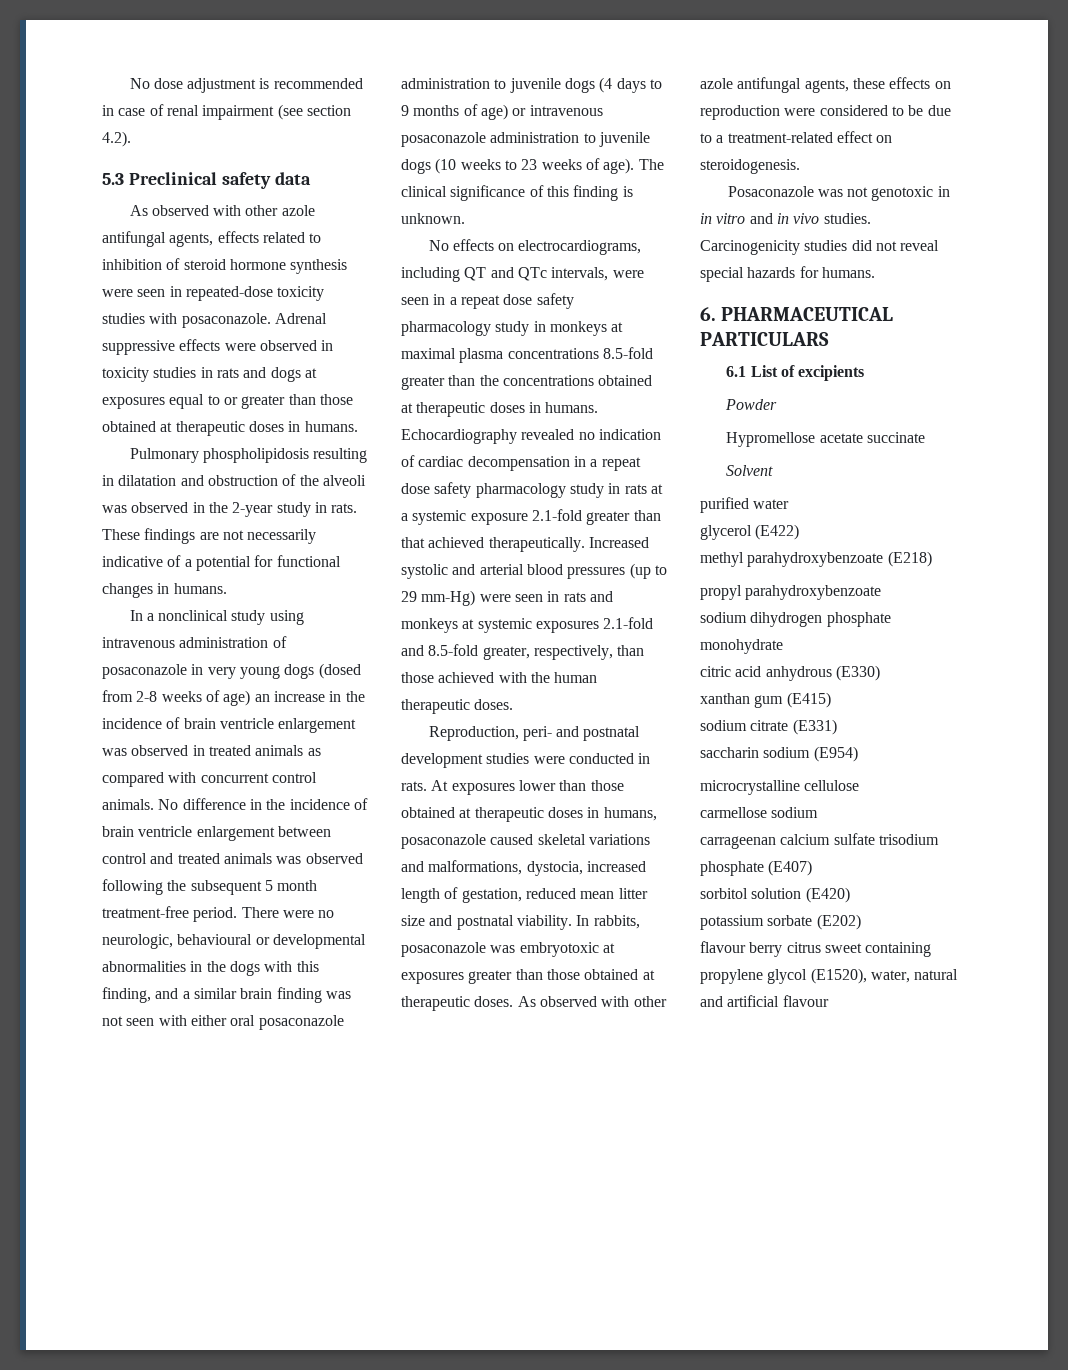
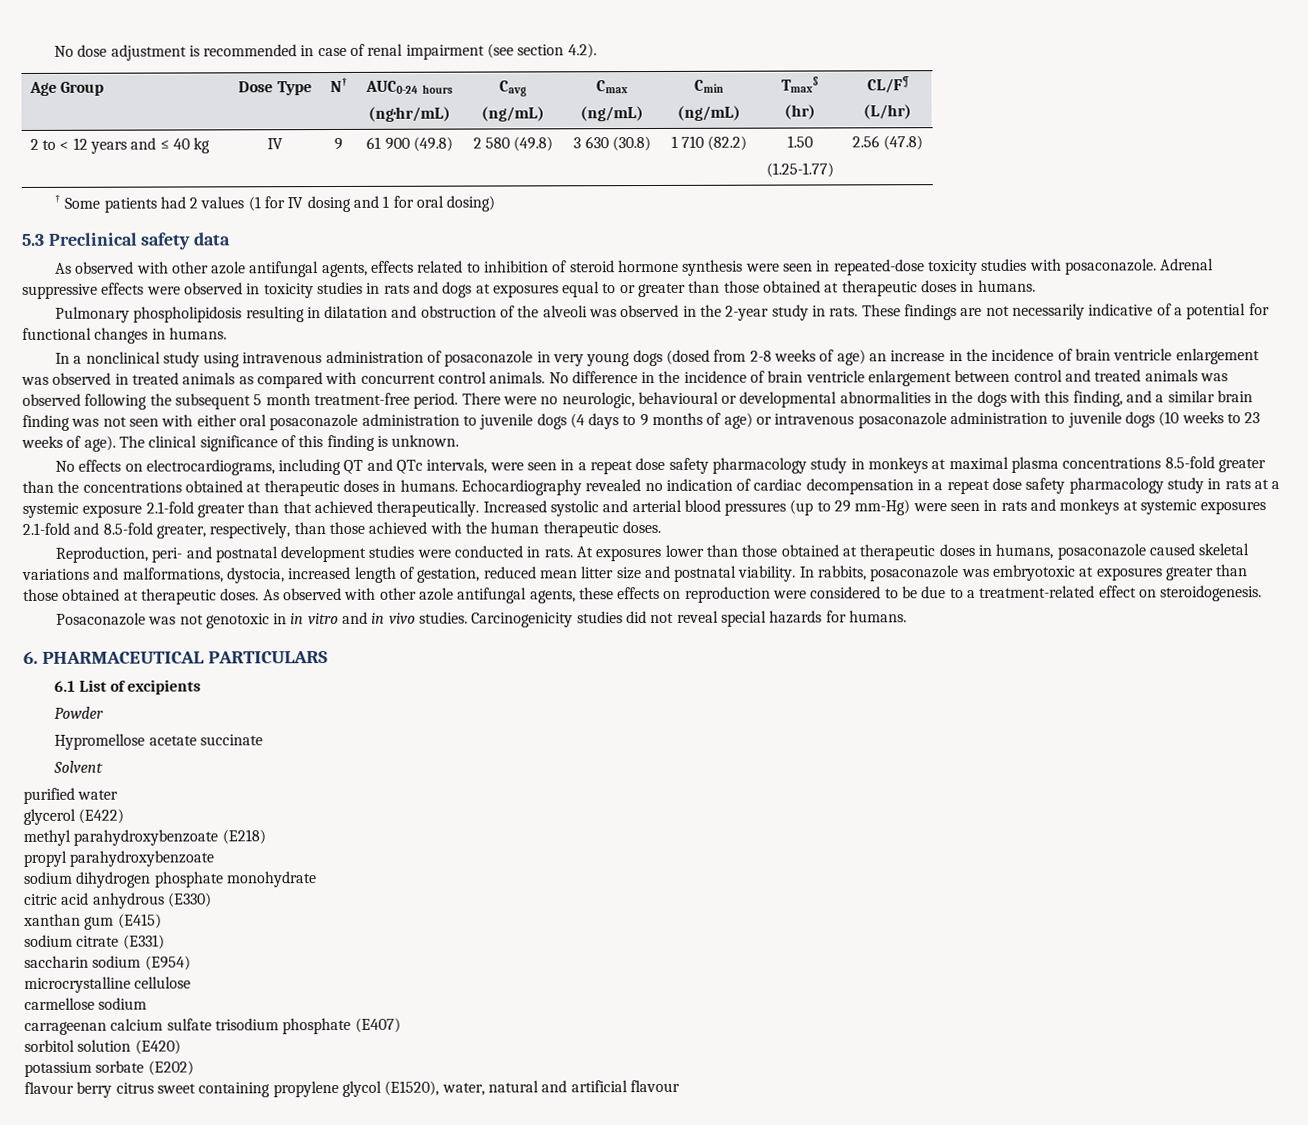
(131, 139) none -> [28,81,104,96] [238,81,312,96] [329,77,348,93] [365,80,453,94] [368,106,451,122] [499,80,527,97] [481,106,545,122] [596,80,628,94] [580,106,644,122] [694,79,724,93] [677,105,741,121] [781,76,819,93] [784,104,816,120] [866,76,909,94] [863,104,912,120] [29,137,211,154] [267,138,283,150] [334,137,343,151] [366,136,453,152] [472,136,554,152] [573,136,651,152] [670,135,748,151] [787,135,813,148] [766,162,834,178] [851,135,924,151] [53,194,496,213] // Age Group | Dose Type | N† | AUC0-24 hours // (ng·hr/mL) | Cavg // (ng/mL) | Cmax // (ng/mL) | Cmin // (ng/mL) | Tmax§ // (hr) | CL/F¶ // (L/hr) // 2 to < 12 years and ≤ 40 kg | IV | 9 | 61 900 (49.8) | 2 580 (49.8) | 3 630 (30.8) | 1 710 (82.2) | 1.50 // (1.25-1.77) | 2.56 (47.8) // † Some patients had 2 values (1 for IV dosing and 1 for oral dosing)

